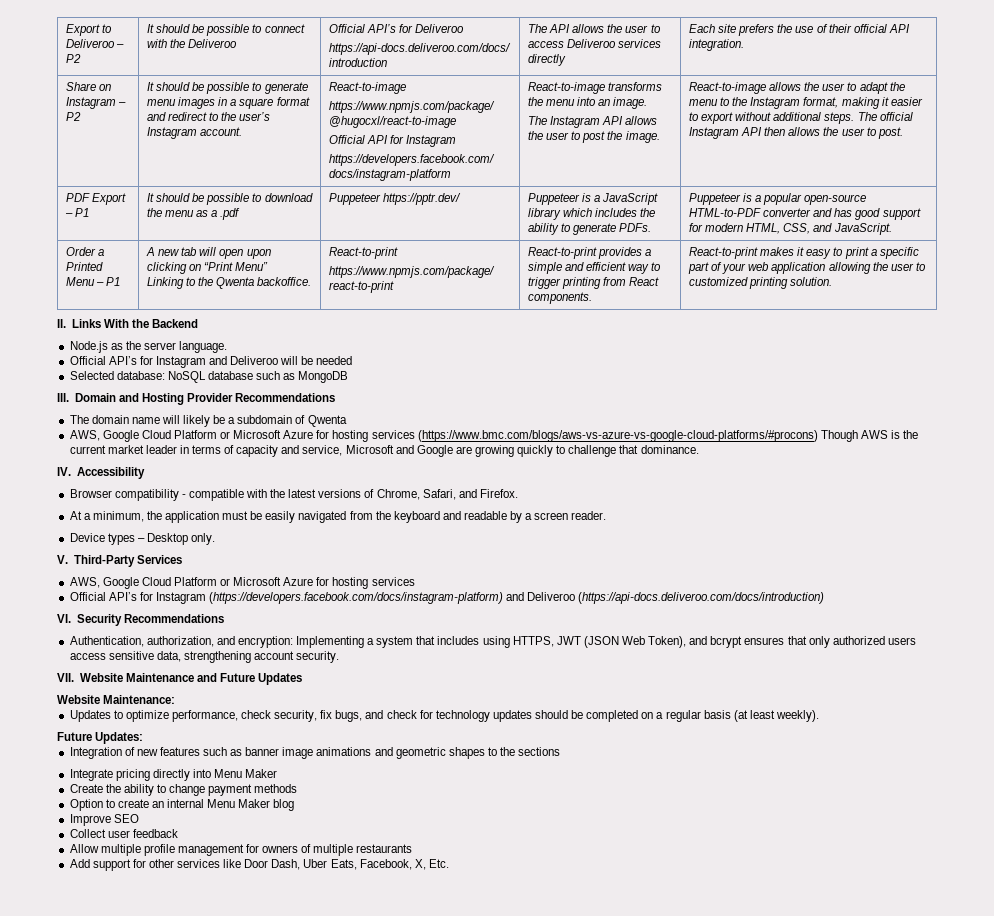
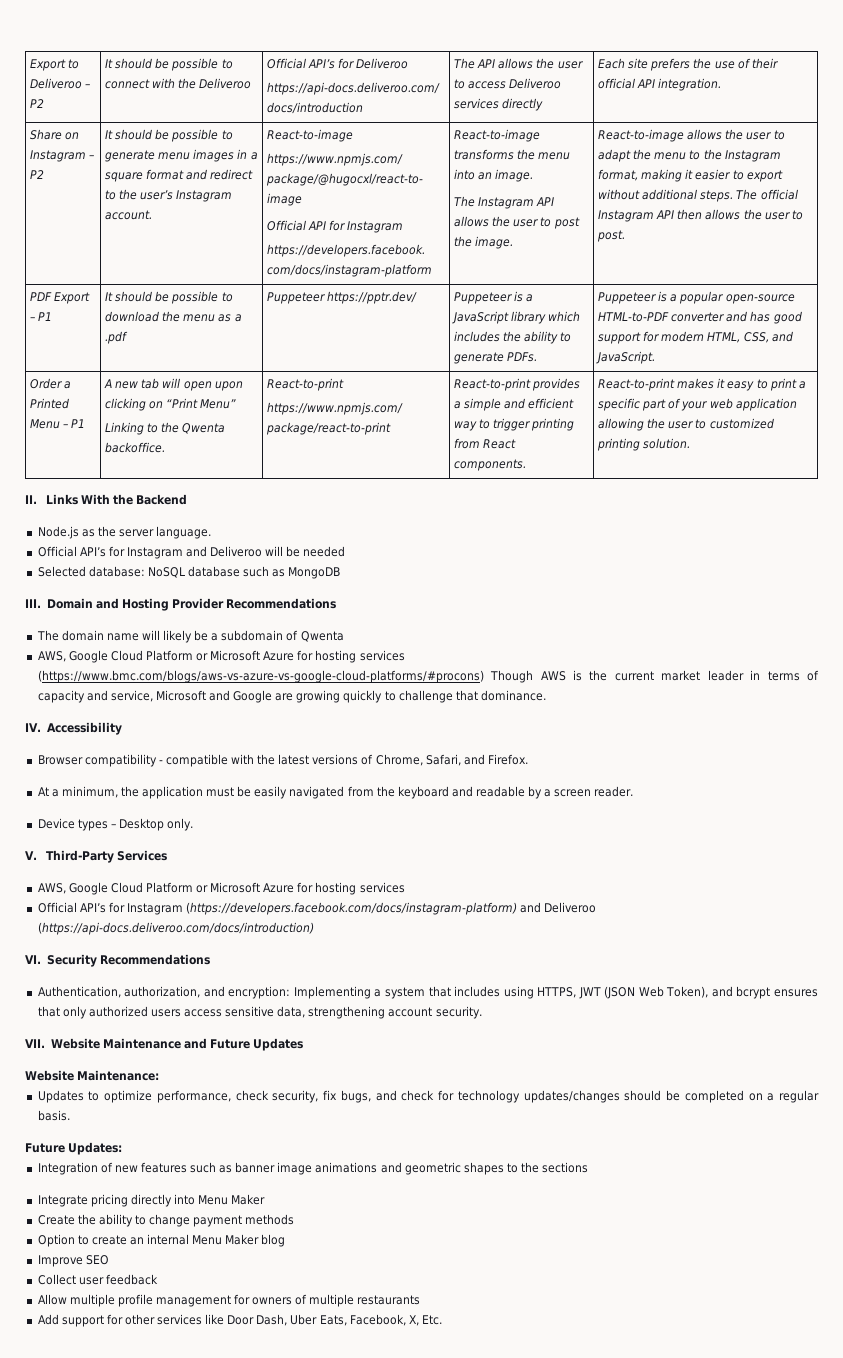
[492,710,532,722] updates -> [523,1090,620,1103] updates/changes
[703,710,819,722] basis (at least weekly). -> [37,1110,70,1121] basis.

